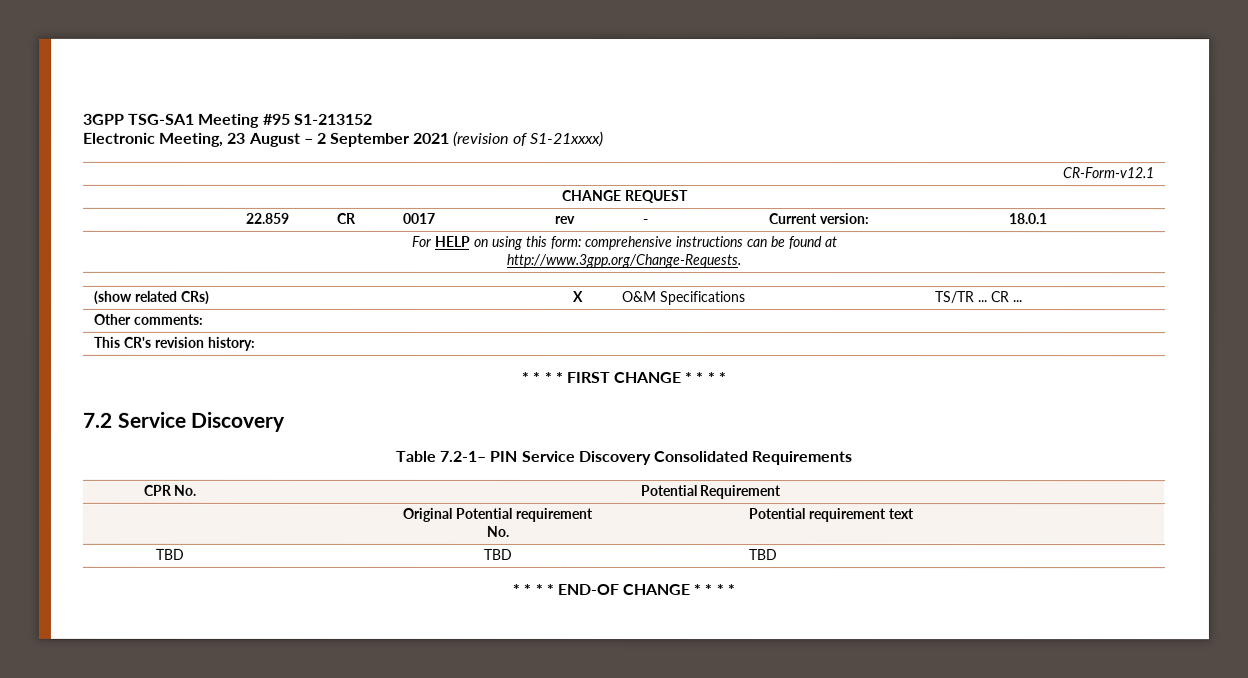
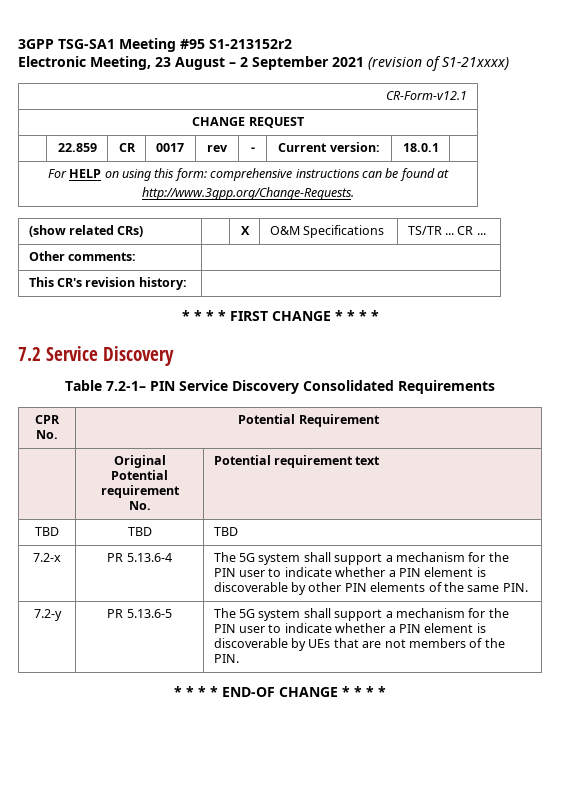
[293,113,373,125] S1-213152 -> [209,39,292,49] S1-213152r2
(778, 555) none -> [33,553,61,562] [107,553,172,562] [213,552,509,565] [213,567,486,577] [213,582,528,595] [33,609,62,621] [107,609,172,618] [213,608,509,621] [213,623,486,633] [213,638,505,651] [213,654,239,663] // 7.2-x | PR 5.13.6-4 | The 5G system shall support a mechanism for the PIN user to indicate whether a PIN element is discoverable by other PIN elements of the same PIN. // 7.2-y | PR 5.13.6-5 | The 5G system shall support a mechanism for the PIN user to indicate whether a PIN element is discoverable by UEs that are not members of the PIN.

